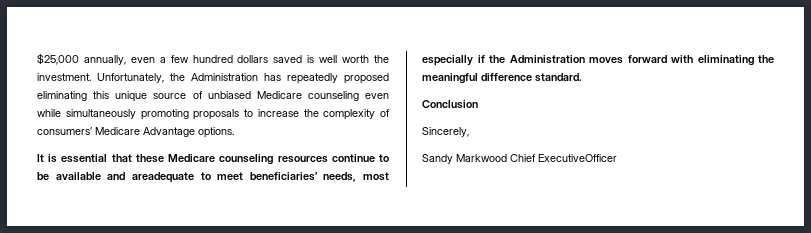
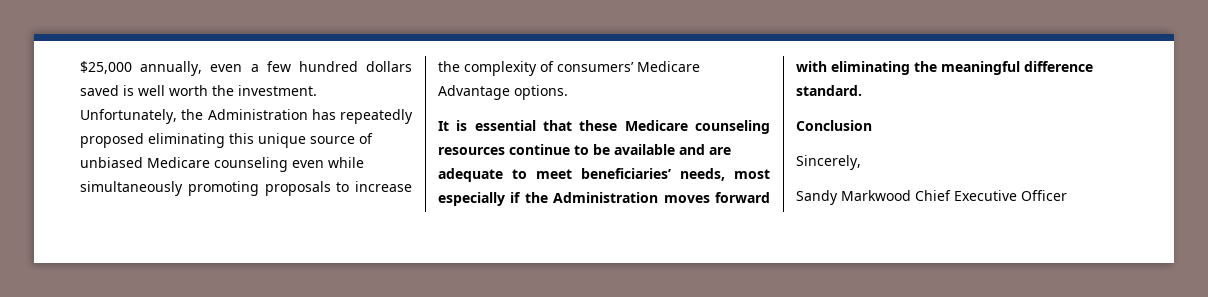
[131,172,194,183] areadequate -> [709,147,731,155] [438,168,503,182] are adequate
[538,154,617,162] ExecutiveOfficer -> [954,190,1067,201] Executive Officer

